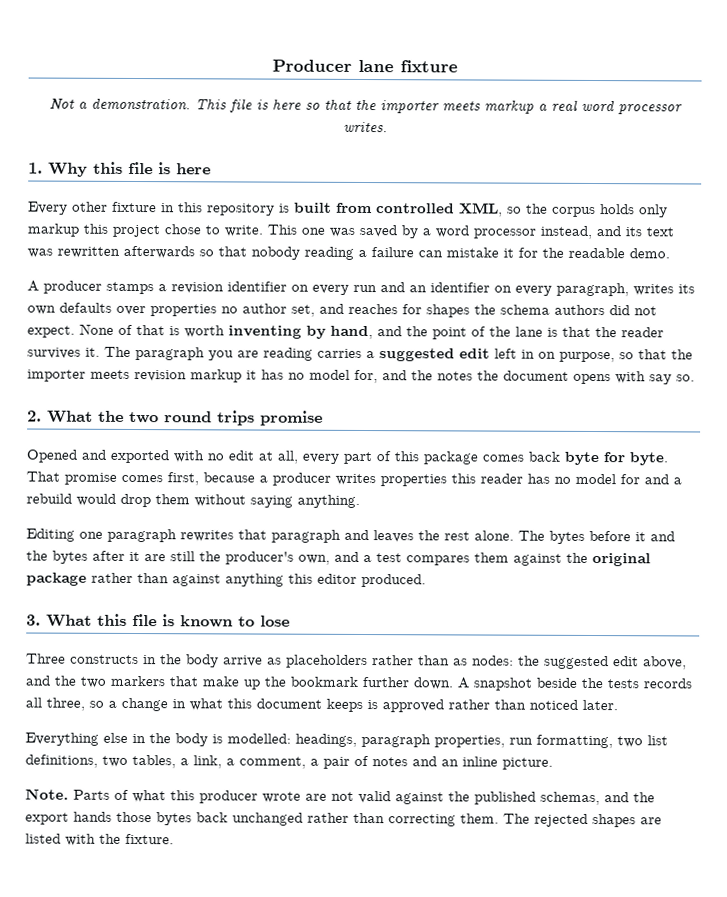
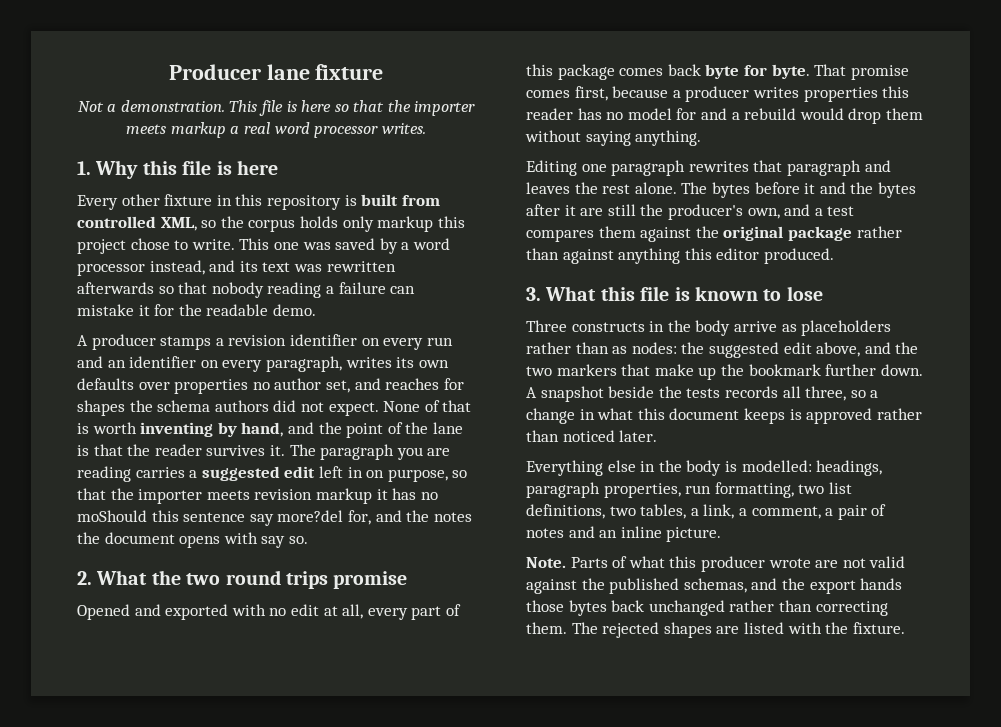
[309,369,350,380] model -> [77,510,344,526] moShould this sentence say more?del

